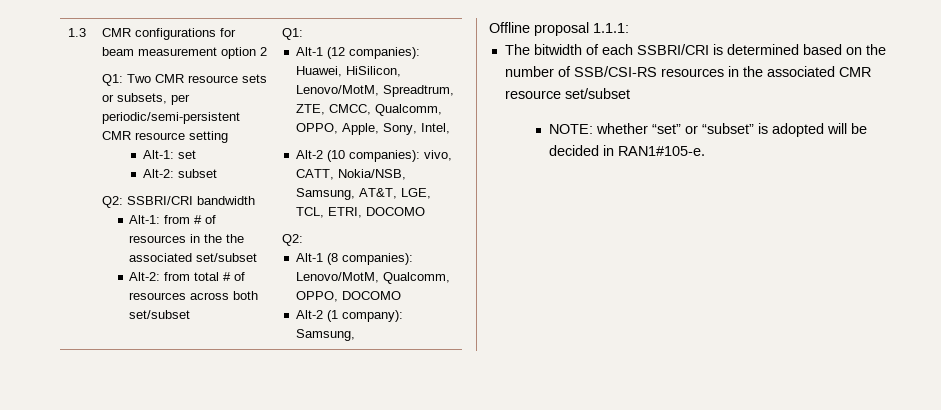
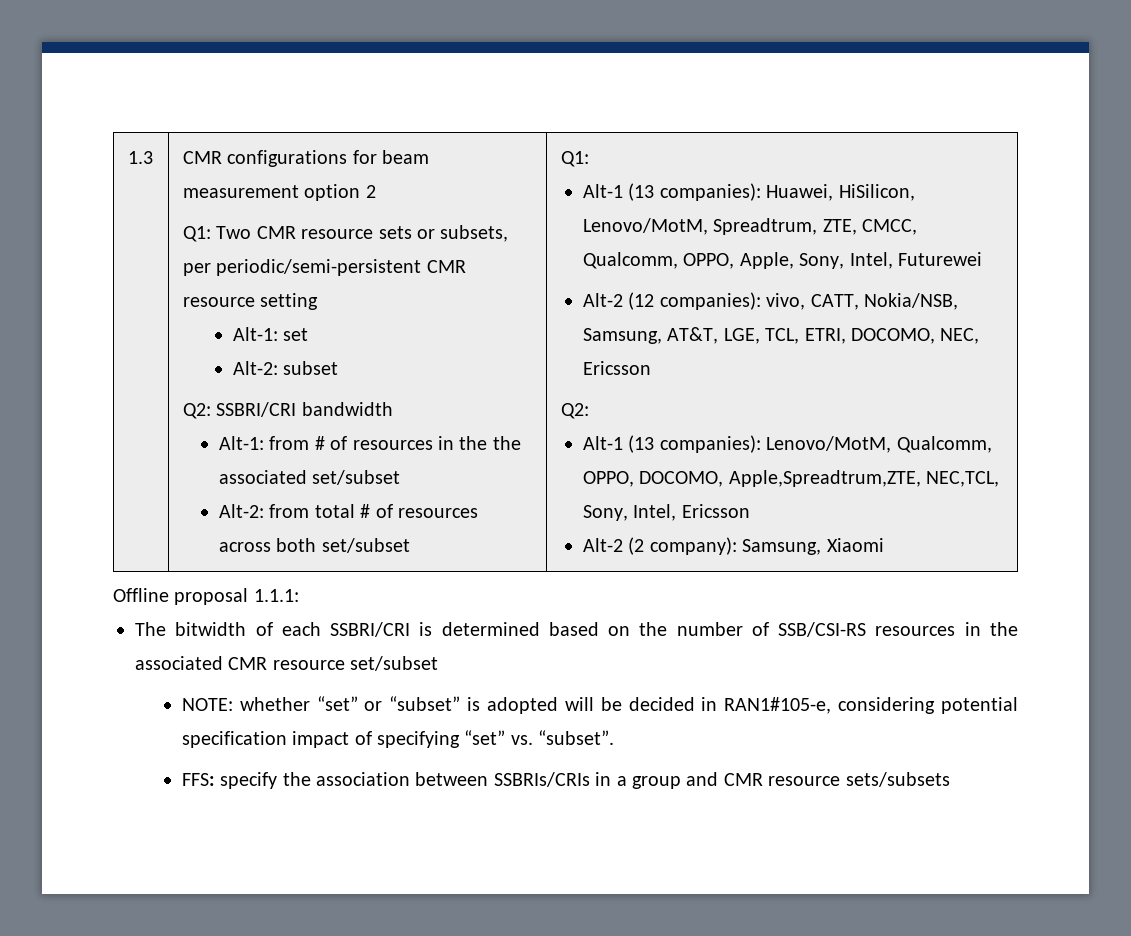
[327,47,346,59] (12 -> [628,183,655,201] (13
[296,150,346,162] // Alt-2 (10 -> [897,252,982,266] [582,292,655,310] Futurewei // Alt-2 (12
[366,207,426,216] DOCOMO -> [850,328,980,344] [582,361,651,375] DOCOMO, NEC, Ericsson
[327,253,339,265] (8 -> [628,435,655,453] (13
[342,291,402,300] [296,310,339,322] DOCOMO // Alt-2 (1 -> [639,470,1000,487] [582,504,750,521] [582,537,645,555] DOCOMO, Apple,Spreadtrum,ZTE, NEC,TCL, Sony, Intel, Ericsson // Alt-2 (2
(356, 335) none -> [826,538,884,552] Xiaomi
[618,146,706,156] RAN1#105-e. -> [724,697,1018,714] [181,730,615,748] [181,772,950,789] RAN1#105-e, considering potential specification impact of specifying “set” vs. “subset”. // FFS: specify the association between SSBRIs/CRIs in a group and CMR resource sets/subsets

